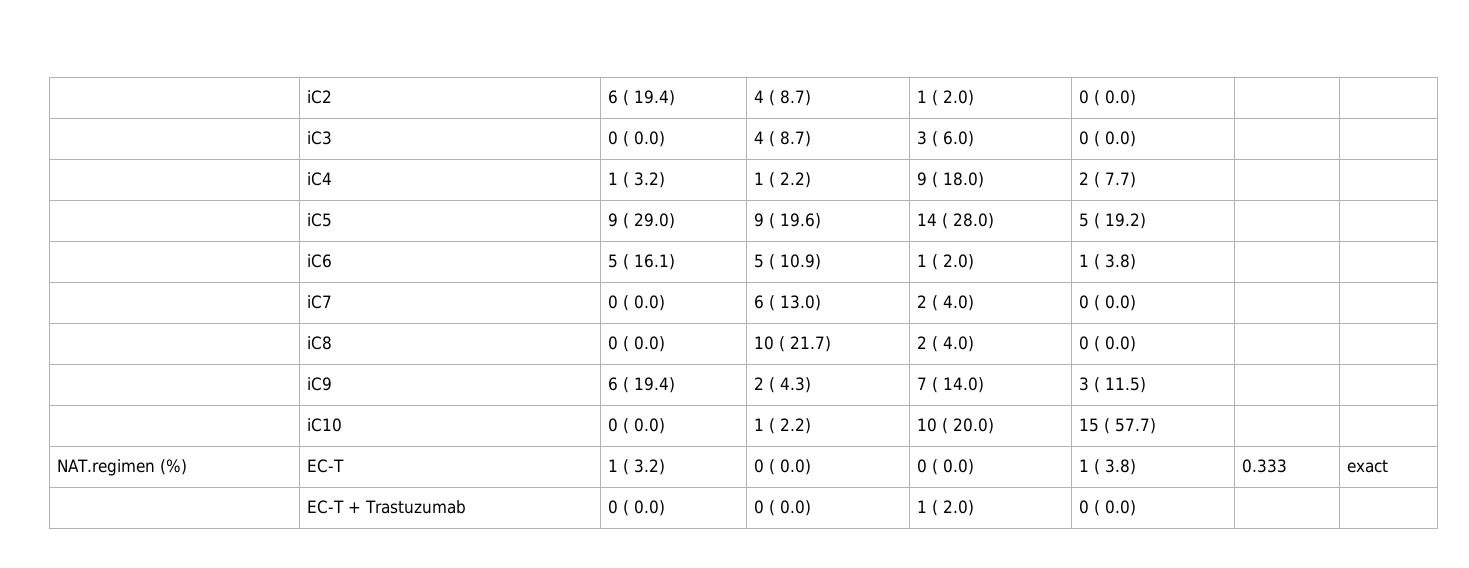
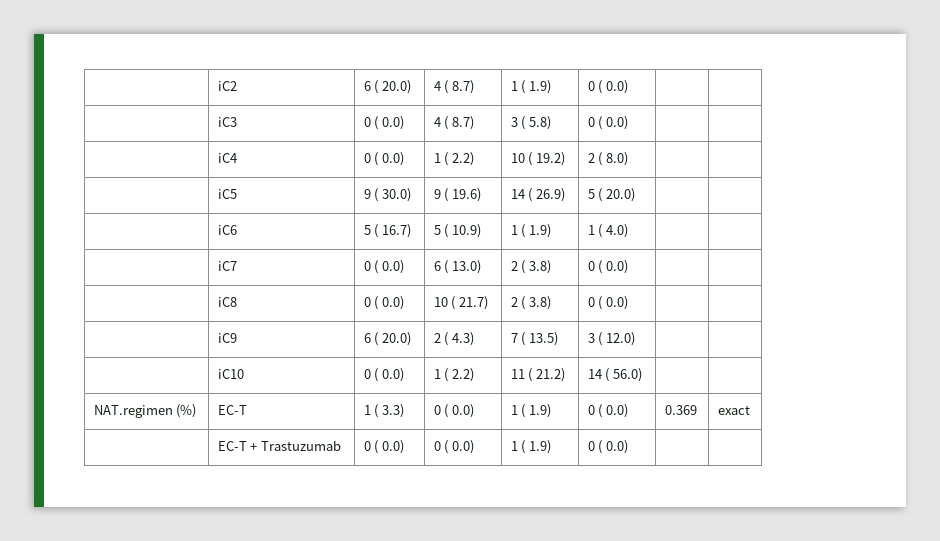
[634,90,676,106] 19.4) -> [381,80,411,94] 20.0)
[943,90,975,106] 2.0) -> [528,80,551,94] 1.9)
[943,131,975,147] 6.0) -> [528,116,551,130] 5.8)
[608,172,666,188] [754,172,812,188] [917,172,985,188] [1079,172,1137,188] 1 ( 3.2) | 1 ( 2.2) | 9 ( 18.0) | 2 ( 7.7) -> [363,152,404,166] [433,152,474,166] [510,152,565,166] [587,152,628,166] 0 ( 0.0) | 1 ( 2.2) | 10 ( 19.2) | 2 ( 8.0)
[634,213,676,229] 29.0) -> [381,188,411,202] 30.0)
[953,213,995,229] [1079,213,1147,229] 28.0) | 5 ( 19.2) -> [535,188,565,202] [587,188,635,202] 26.9) | 5 ( 20.0)
[634,254,676,270] 16.1) -> [381,224,411,238] 16.7)
[943,254,975,270] [1079,254,1137,270] 2.0) | 1 ( 3.8) -> [528,224,551,238] [587,224,628,238] 1.9) | 1 ( 4.0)
[943,295,975,311] 4.0) -> [528,260,551,274] 3.8)
[943,336,975,352] 4.0) -> [528,296,551,310] 3.8)
[634,377,676,393] 19.4) -> [381,332,411,346] 20.0)
[943,377,985,393] [1079,377,1147,393] 14.0) | 3 ( 11.5) -> [528,332,558,346] [587,332,635,346] 13.5) | 3 ( 12.0)
[917,418,995,434] [1079,418,1157,434] 10 ( 20.0) | 15 ( 57.7) -> [510,368,565,382] [587,368,642,382] 11 ( 21.2) | 14 ( 56.0)
[634,459,666,475] [754,459,812,475] [917,459,975,475] [1079,459,1137,475] [1242,459,1288,473] 3.2) | 0 ( 0.0) | 0 ( 0.0) | 1 ( 3.8) | 0.333 -> [381,404,404,418] [433,404,474,418] [510,404,551,418] [587,404,628,418] [664,405,697,415] 3.3) | 0 ( 0.0) | 1 ( 1.9) | 0 ( 0.0) | 0.369
[943,500,975,516] 2.0) -> [528,440,551,454] 1.9)

